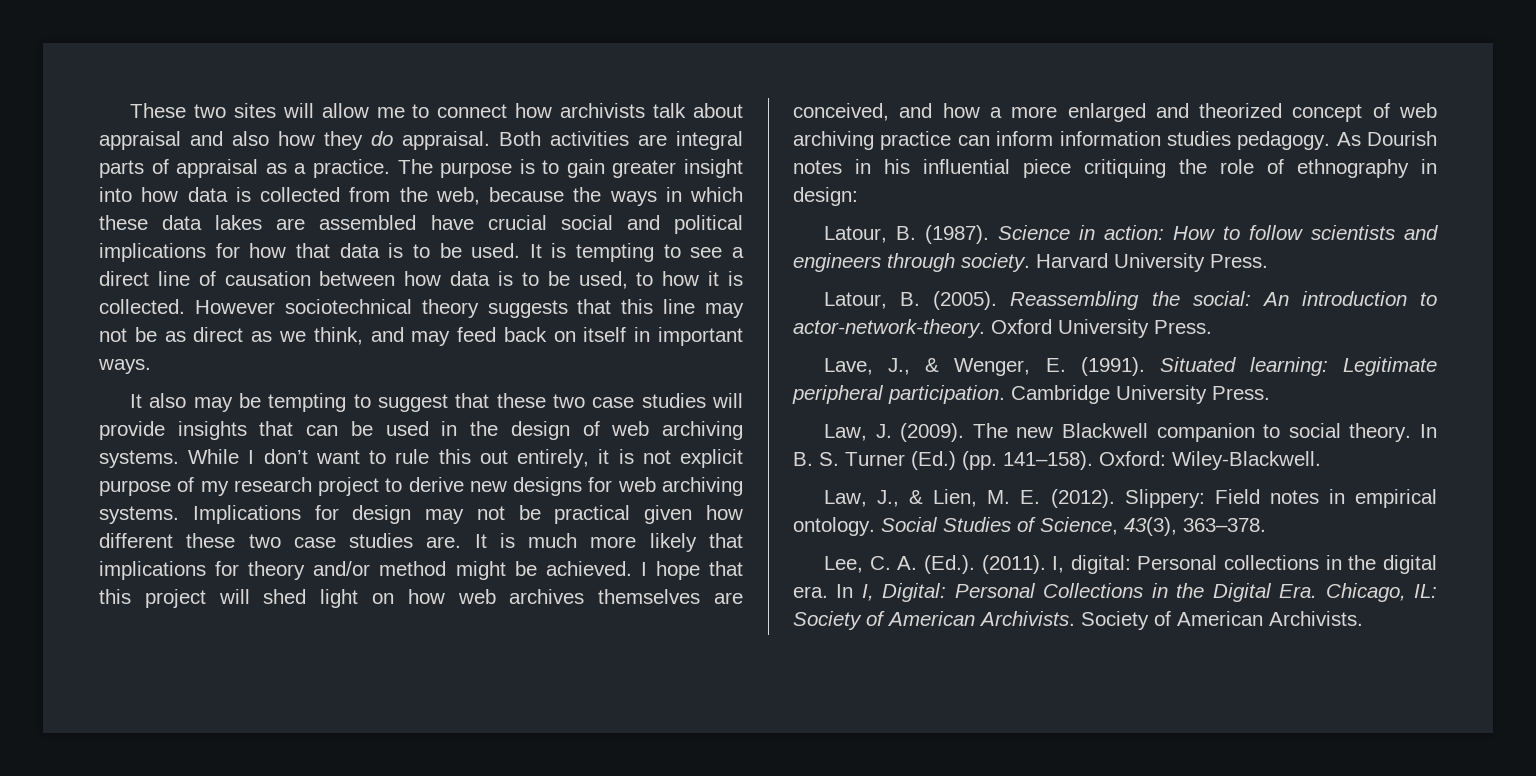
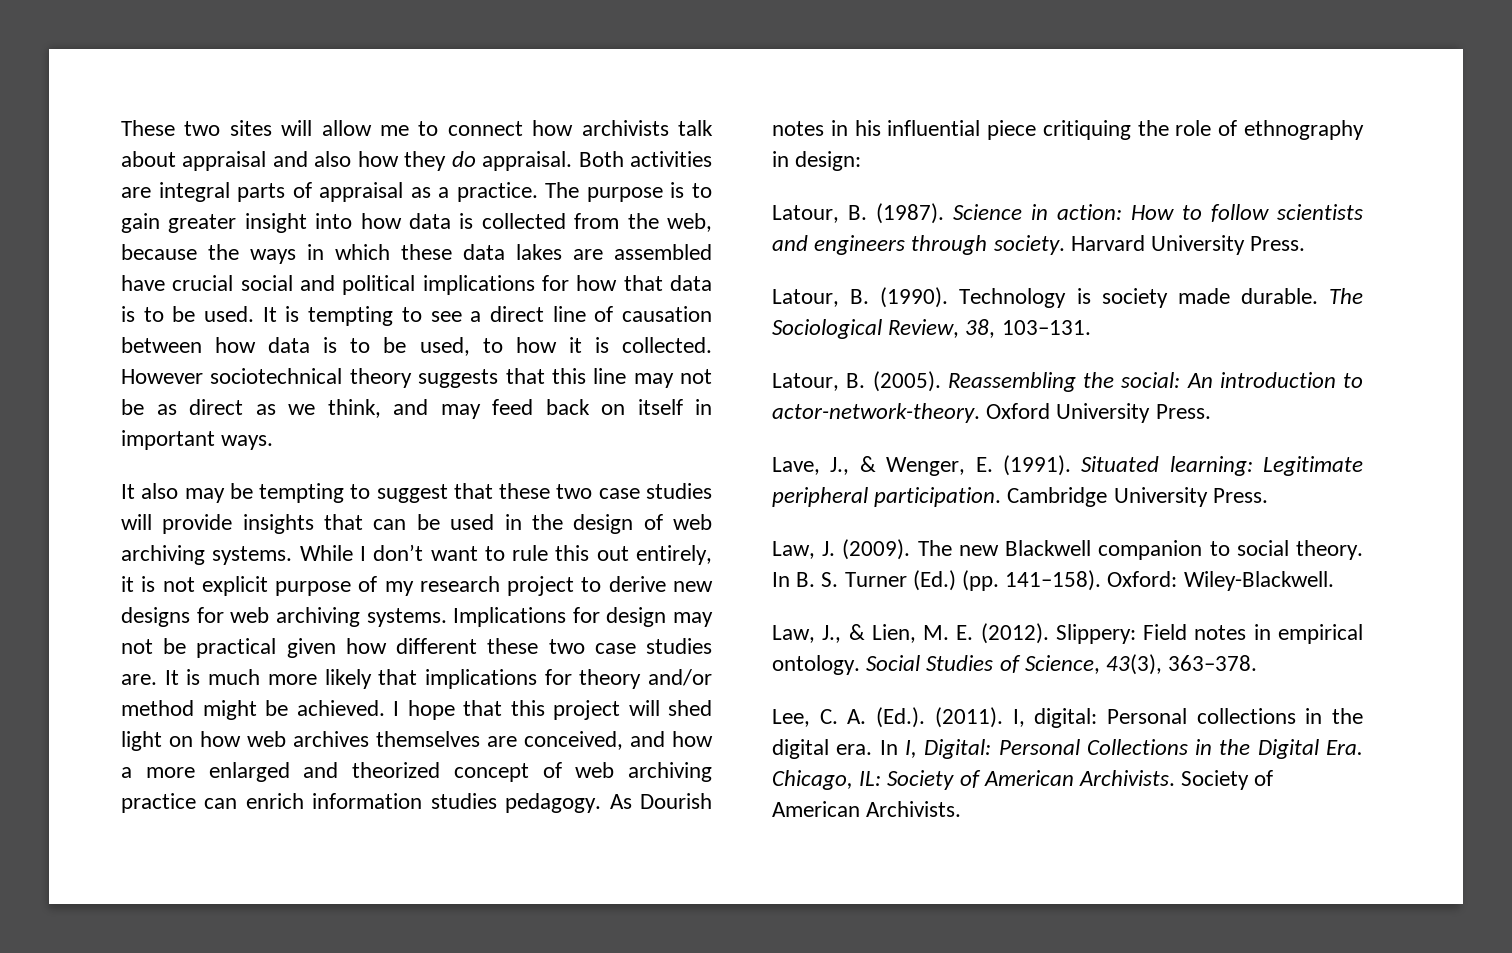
[996,131,1054,146] inform -> [245,793,304,809] enrich
(1268, 261) none -> [772,287,1363,308] [772,319,1091,339] // Latour, B. (1990). Technology is society made durable. The Sociological Review, 38, 103–131.

